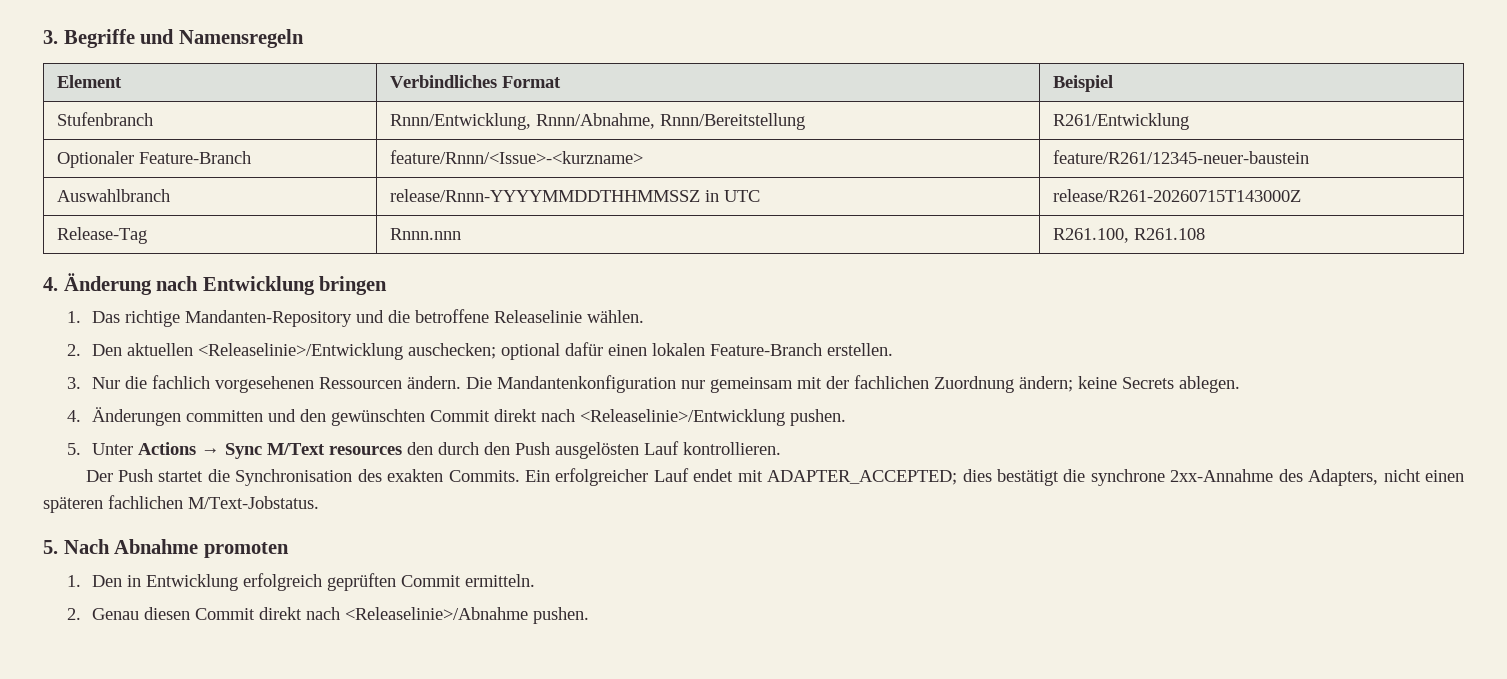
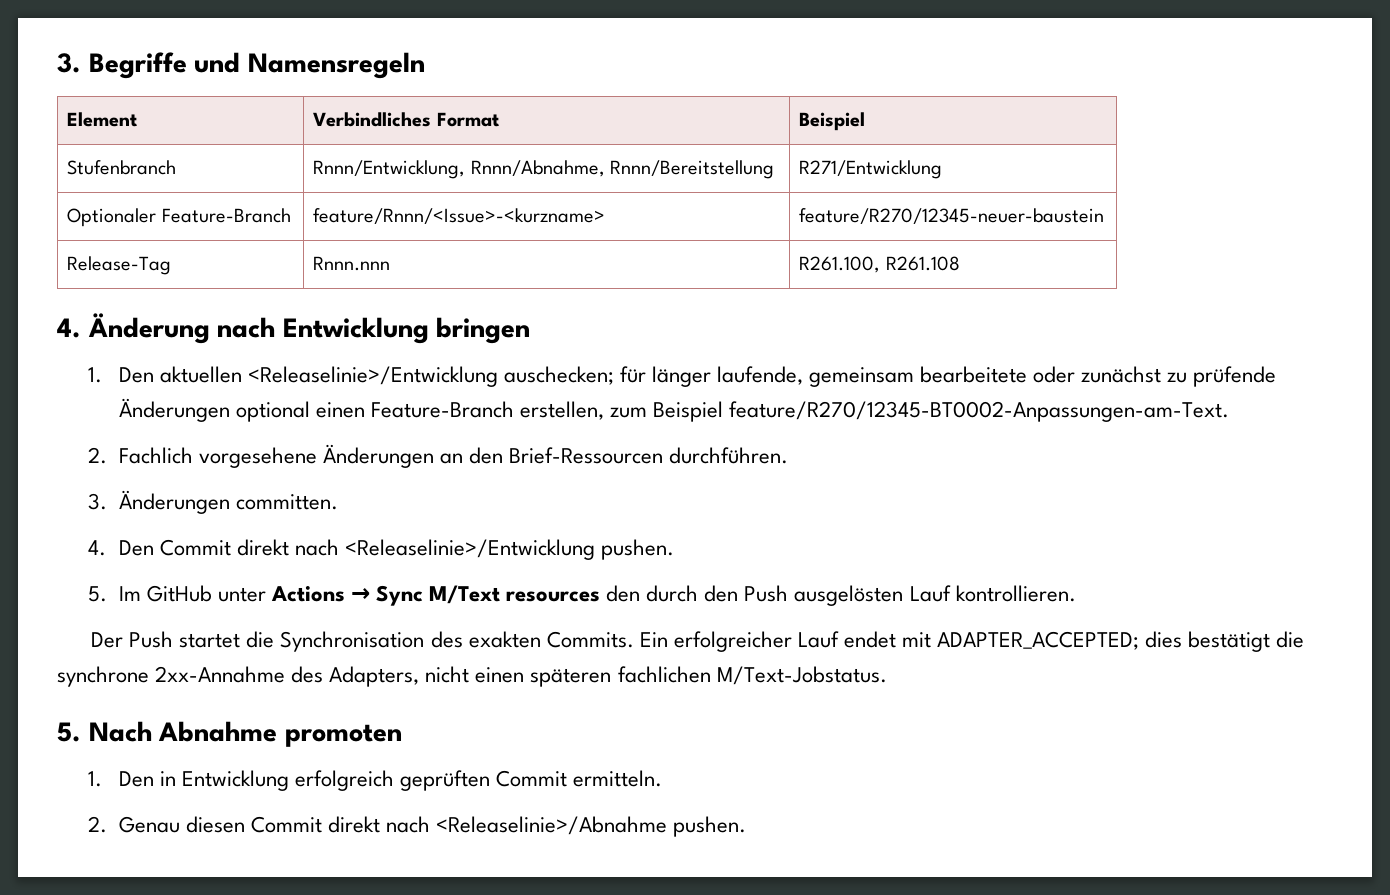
[1052,113,1189,130] R261/Entwicklung -> [799,160,943,179] R271/Entwicklung
[1052,150,1309,164] [56,189,170,202] [389,189,760,202] [1052,189,1301,202] feature/R261/12345-neuer-baustein // Auswahlbranch | release/Rnnn-YYYYMMDDTHHMMSSZ in UTC | release/R261-20260715T143000Z -> [799,208,1105,224] feature/R270/12345-neuer-baustein
[91,309,644,327] [67,342,893,360] [67,375,1240,393] [67,407,425,426] Das richtige Mandanten-Repository und die betroffene Releaselinie wählen. // 2. Den aktuellen <Releaselinie>/Entwicklung auschecken; optional dafür einen lokalen Feature-Branch erstellen. // 3. Nur die fachlich vorgesehenen Ressourcen ändern. Die Mandantenkonfiguration nur gemeinsam mit der fachlichen Zuordnung ändern; keine Secrets ablegen. // 4. Änderungen committen und den gewünschten -> [118,366,1277,387] [118,398,1230,422] [87,444,788,468] [87,490,338,514] [87,540,154,556] Den aktuellen <Releaselinie>/Entwicklung auschecken; für länger laufende, gemeinsam bearbeitete oder zunächst zu prüfende Änderungen optional einen Feature-Branch erstellen, zum Beispiel feature/R270/12345-BT0002-Anpassungen-am-Text. // 2. Fachlich vorgesehene Änderungen an den Brief-Ressourcen durchführen. // 3. Änderungen committen. // 4. Den
[91,443,133,455] Unter -> [118,585,266,602] Im GitHub unter

